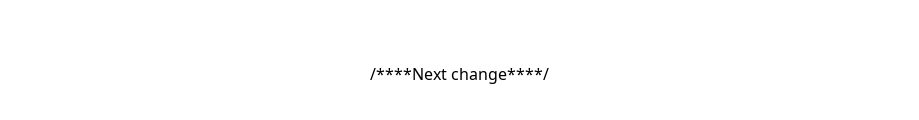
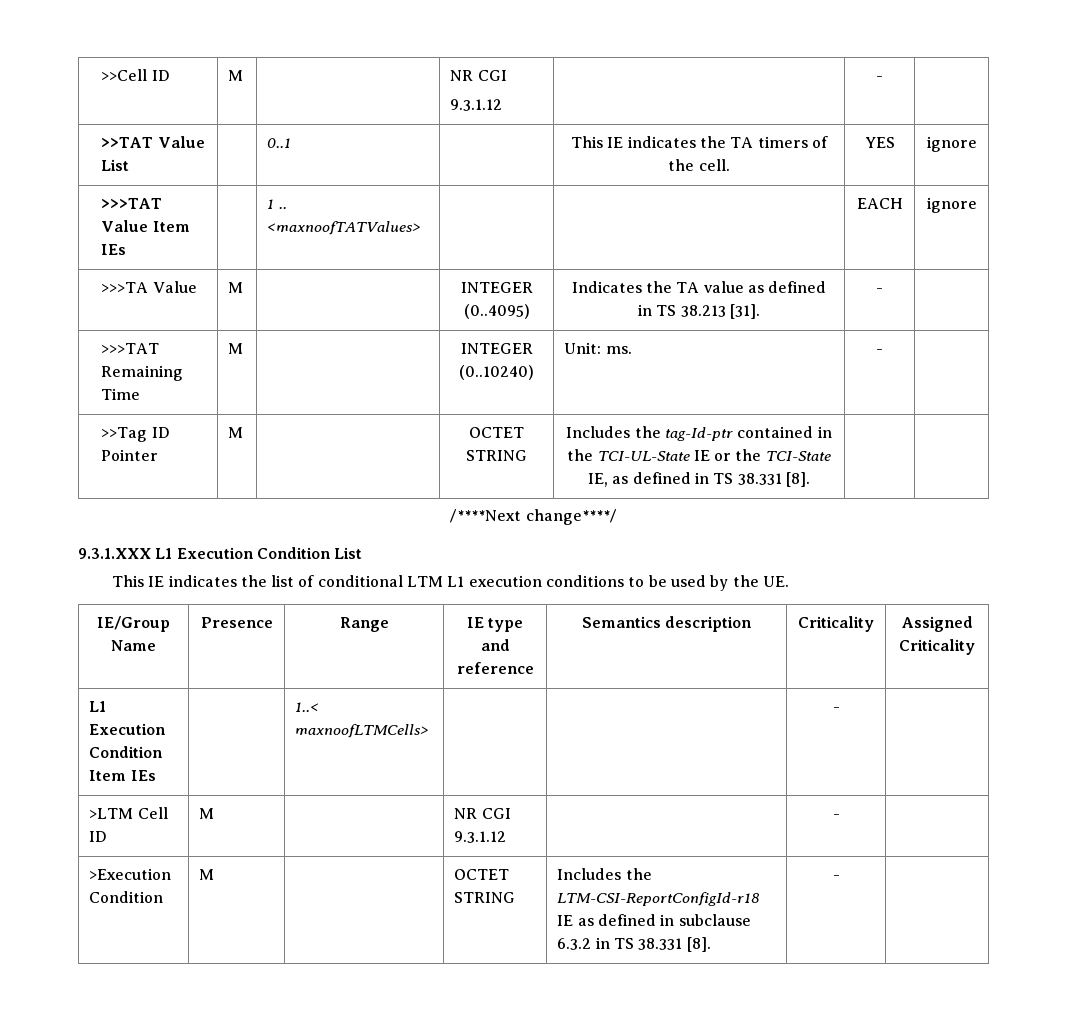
[369,68,550,84] /****Next change****/ -> [101,69,170,81] [228,70,244,81] [450,70,507,81] [450,99,503,111] [876,76,883,81] [101,136,205,148] [101,159,130,171] [267,138,292,148] [571,136,828,148] [668,159,730,171] [864,137,895,148] [926,136,977,152] [101,198,163,209] [101,220,190,232] [101,244,127,255] [267,199,287,209] [267,221,422,235] [856,198,903,209] [926,197,977,213] [101,281,197,293] [228,282,244,293] [460,282,533,293] [463,304,530,319] [571,281,827,293] [638,304,760,319] [876,288,883,293] [101,343,160,354] [101,365,184,381] [101,388,141,400] [228,343,244,354] [460,343,533,354] [459,365,534,380] [564,342,632,354] [876,349,883,354] [101,427,170,442] [101,449,159,461] [228,427,244,438] [469,427,524,438] [466,450,527,461] [566,426,832,441] [567,449,831,461] [588,472,810,487] [450,509,617,525] [78,547,363,559] [111,575,789,591] [97,616,170,632] [111,640,156,651] [200,617,273,628] [339,617,389,632] [466,617,524,632] [480,639,510,651] [456,662,534,674] [581,616,753,632] [798,616,874,632] [901,616,973,632] [899,639,975,655] [89,701,107,712] [89,723,167,735] [89,746,164,758] [89,770,156,781] [295,702,320,712] [295,724,430,738] [832,707,840,712] [89,807,168,819] [89,831,108,842] [199,808,215,819] [454,808,511,819] [454,831,507,843] [832,814,840,819] [89,868,172,880] [89,891,164,903] [199,869,215,880] [454,869,510,880] [454,892,516,903] [557,868,652,880] [557,892,760,906] [557,914,751,926] [557,937,711,952] [832,875,840,880] >>Cell ID | M | | NR CGI // 9.3.1.12 | | - | // >>TAT Value List | | 0..1 | | This IE indicates the TA timers of the cell. | YES | ignore // >>>TAT Value Item IEs | | 1 .. <maxnoofTATValues> | | | EACH | ignore // >>>TA Value | M | | INTEGER (0..4095) | Indicates the TA value as defined in TS 38.213 [31]. | - | // >>>TAT Remaining Time | M | | INTEGER (0..10240) | Unit: ms. | - | // >>Tag ID Pointer | M | | OCTET STRING | Includes the tag-Id-ptr contained in the TCI-UL-State IE or the TCI-State IE, as defined in TS 38.331 [8]. | | // /****Next change****/ // 9.3.1.XXX L1 Execution Condition List // This IE indicates the list of conditional LTM L1 execution conditions to be used by the UE. // IE/Group Name | Presence | Range | IE type and reference | Semantics description | Criticality | Assigned Criticality // L1 Execution Condition Item IEs | | 1..< maxnoofLTMCells> | | | - | // >LTM Cell ID | M | | NR CGI 9.3.1.12 | | - | // >Execution Condition | M | | OCTET STRING | Includes the LTM-CSI-ReportConfigId-r18 IE as defined in subclause 6.3.2 in TS 38.331 [8]. | - |

